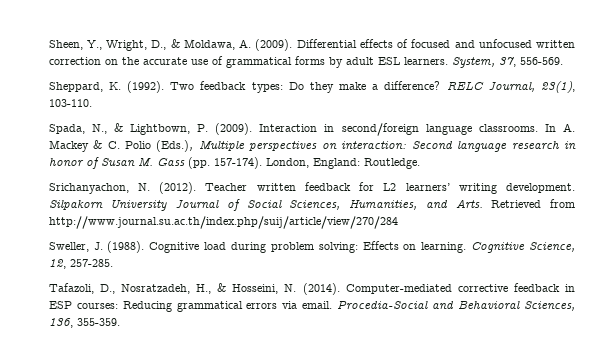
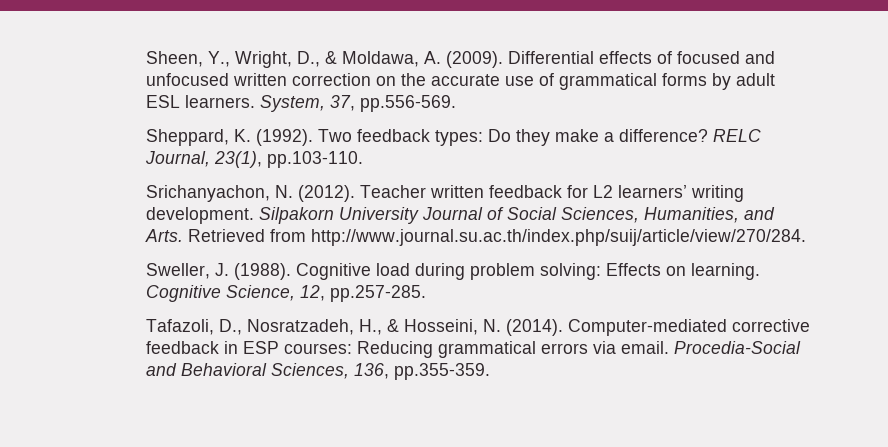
[519,57,563,65] 556-569. -> [359,95,456,112] pp.556-569.
[48,99,92,107] [48,123,575,136] [48,140,577,152] [48,157,420,169] 103-110. // Spada, N., & Lightbown, P. (2009). Interaction in second/foreign language classrooms. In A. Mackey & C. Polio (Eds.), Multiple perspectives on interaction: Second language research in honor of Susan M. Gass (pp. 157-174). London, England: Routledge. -> [266,151,363,168] pp.103-110.
[48,216,398,229] http://www.journal.su.ac.th/index.php/suij/article/view/270/284 -> [310,229,806,246] http://www.journal.su.ac.th/index.php/suij/article/view/270/284.
[69,259,113,267] 257-285. -> [329,285,426,302] pp.257-285.
[76,318,120,326] 355-359. -> [393,363,490,380] pp.355-359.

